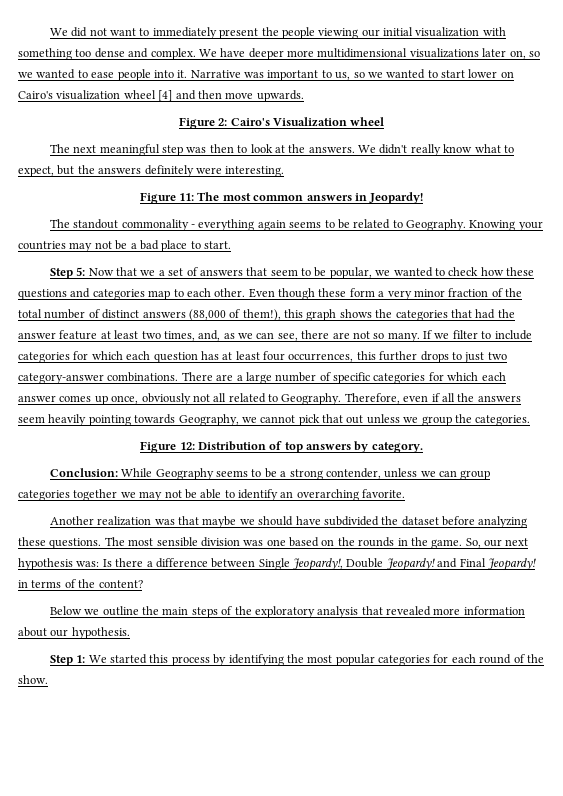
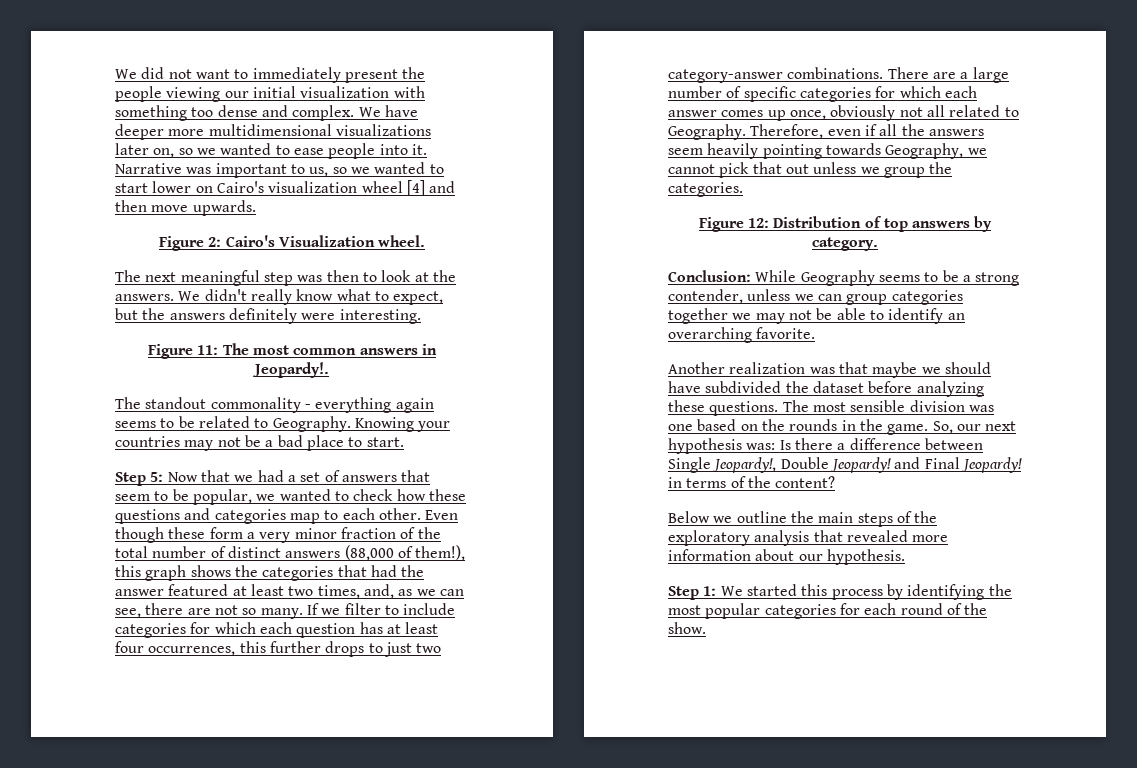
[350,117,385,126] wheel -> [378,235,426,247] wheel.
[369,192,424,204] Jeopardy! -> [252,362,329,378] Jeopardy!.
(156, 273) none -> [257,470,284,482] had
[59,330,98,340] feature -> [168,584,229,596] featured

